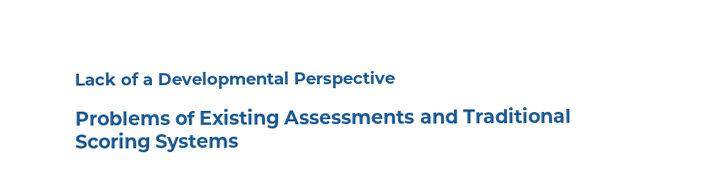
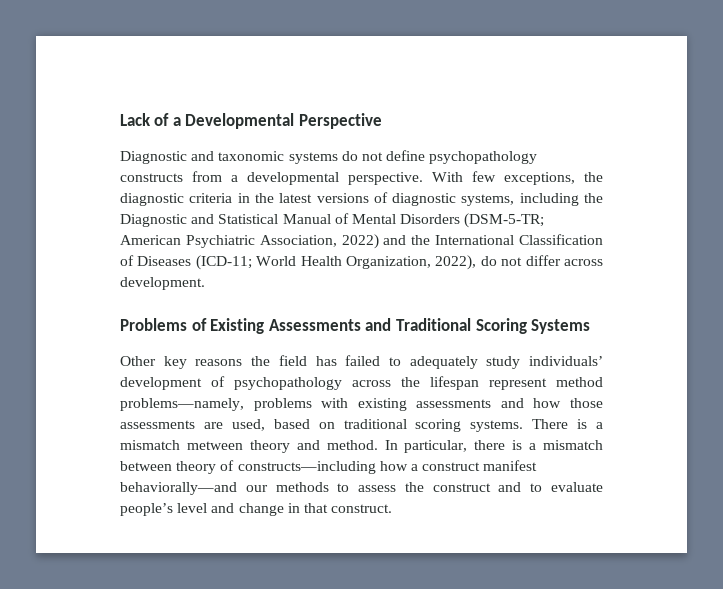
(395, 79) none -> [120,150,538,164] [120,171,603,185] [120,192,604,206] [120,213,545,228] [120,234,603,249] [120,255,603,270] [120,277,205,290] // Diagnostic and taxonomic systems do not define psychopathology constructs from a developmental perspective. With few exceptions, the diagnostic criteria in the latest versions of diagnostic systems, including the Diagnostic and Statistical Manual of Mental Disorders (DSM-5-TR; American Psychiatric Association, 2022) and the International Classification of Diseases (ICD-11; World Health Organization, 2022), do not differ across development.
(240, 143) none -> [120,355,603,369] [120,376,603,390] [120,398,603,411] [120,419,603,432] [120,440,603,453] [120,460,538,474] [120,482,603,495] [120,503,393,516] // Other key reasons the field has failed to adequately study individuals’ development of psychopathology across the lifespan represent method problems—namely, problems with existing assessments and how those assessments are used, based on traditional scoring systems. There is a mismatch metween theory and method. In particular, there is a mismatch between theory of constructs—including how a construct manifest behaviorally—and our methods to assess the construct and to evaluate people’s level and change in that construct.

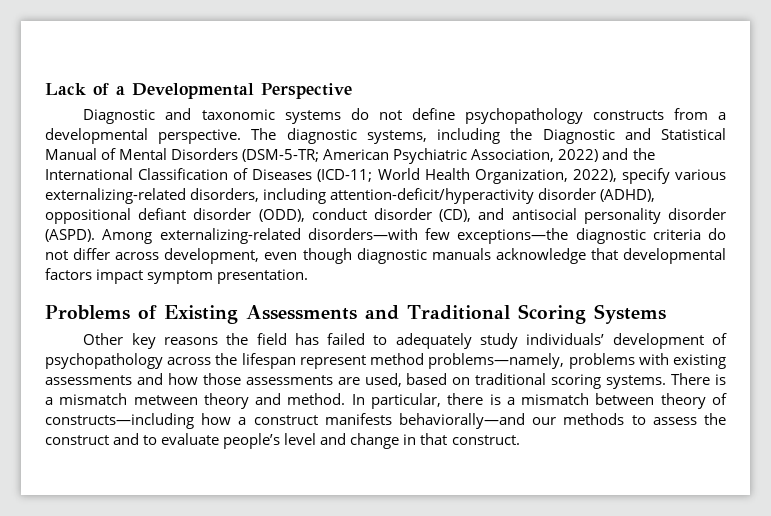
[432,171,603,185] [120,192,388,206] With few exceptions, the diagnostic criteria in the latest versions of -> [251,128,277,140] The
[480,255,603,266] [120,277,205,290] do not differ across development. -> [621,168,727,184] [45,188,656,204] [45,208,726,224] [45,228,726,244] [45,248,727,264] [45,268,309,284] specify various externalizing-related disorders, including attention-deficit/hyperactivity disorder (ADHD), oppositional defiant disorder (ODD), conduct disorder (CD), and antisocial personality disorder (ASPD). Among externalizing-related disorders—with few exceptions—the diagnostic criteria do not differ across development, even though diagnostic manuals acknowledge that developmental factors impact symptom presentation.
[483,460,538,471] manifest -> [324,413,392,425] manifests

